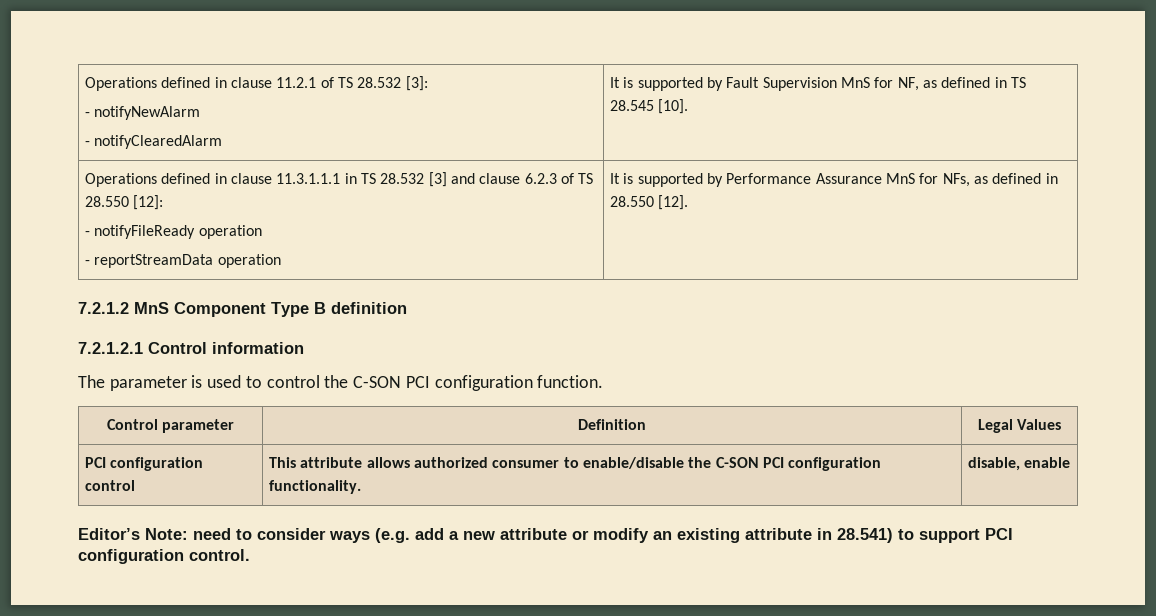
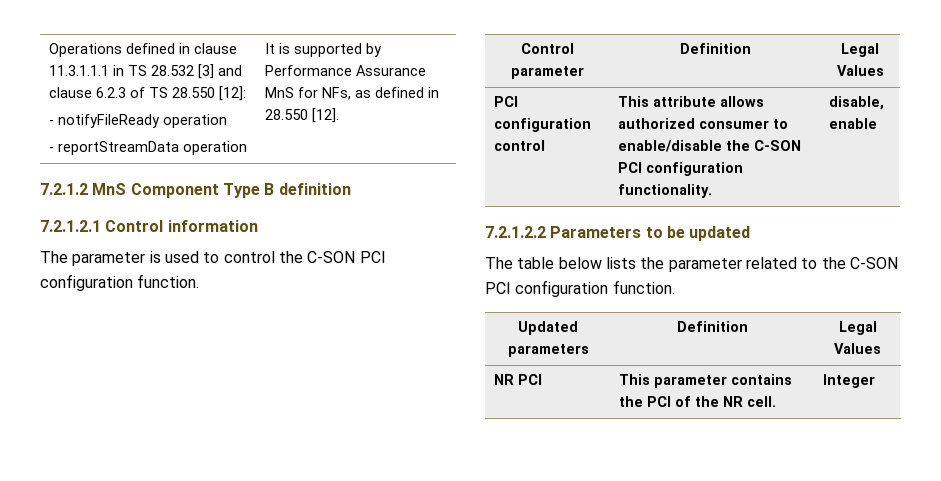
[85,76,428,91] [85,106,201,120] [85,135,223,149] [610,77,1026,91] [610,99,689,114] [85,173,273,187] Operations defined in clause 11.2.1 of TS 28.532 [3]: // - notifyNewAlarm // - notifyClearedAlarm | It is supported by Fault Supervision MnS for NF, as defined in TS 28.545 [10]. // Operations defined in clause -> [48,43,237,57] Operations defined in clause
[78,528,1013,543] [78,549,250,564] Editor’s Note: need to consider ways (e.g. add a new attribute or modify an existing attribute in 28.541) to support PCI configuration control. -> [485,226,751,241] [485,257,898,272] [485,280,675,297] [518,321,578,335] [507,344,589,357] [677,321,748,332] [838,321,877,335] [834,343,881,354] [493,374,542,385] [618,374,792,388] [618,396,776,407] [822,374,875,388] 7.2.1.2.2 Parameters to be updated // The table below lists the parameter related to the C-SON PCI configuration function. // Updated parameters | Definition | Legal Values // NR PCI | This parameter contains the PCI of the NR cell. | Integer

